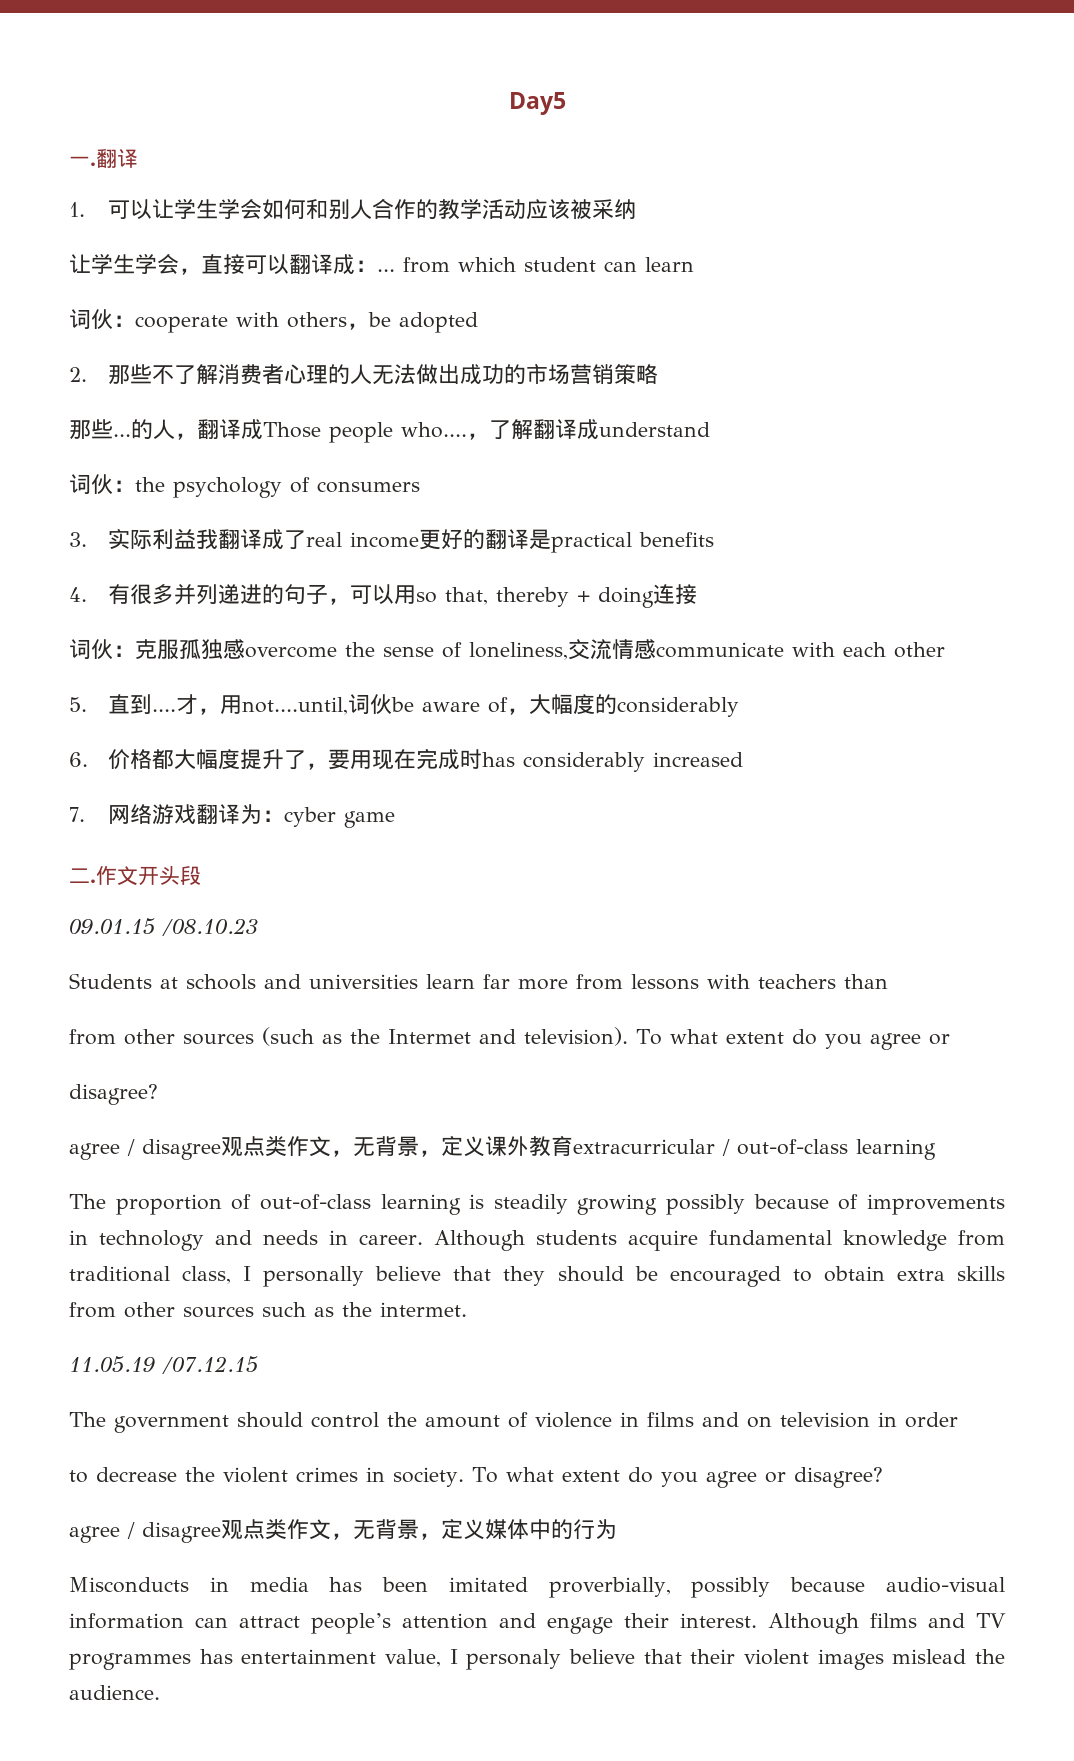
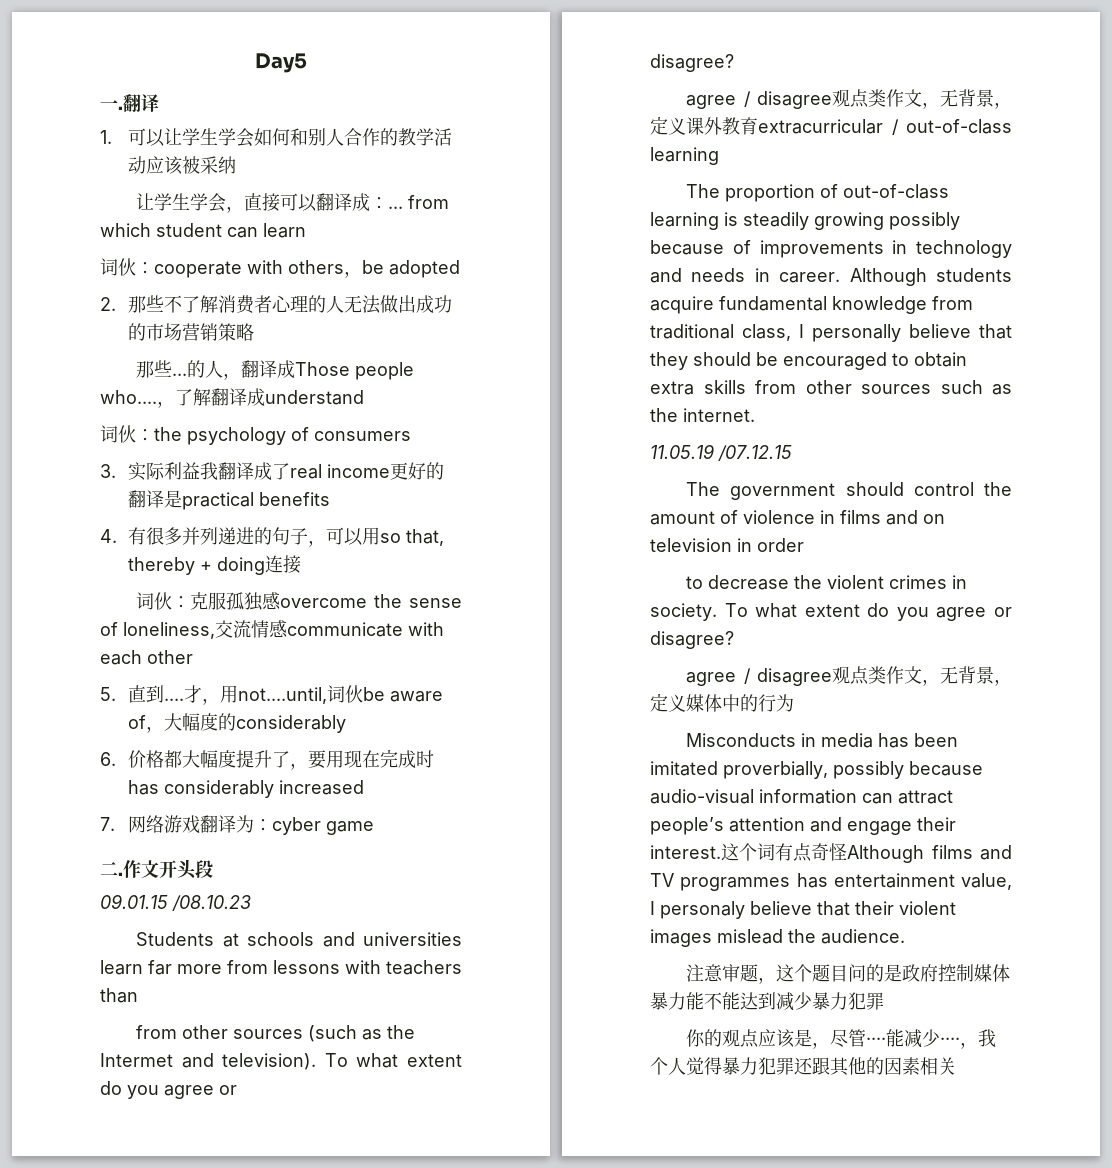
[380,1302,467,1317] intermet. -> [683,408,755,422] internet.
(757, 1620) none -> [721,843,847,862] 这个词有点奇怪
(160, 1692) none -> [686,964,1011,984] [650,992,884,1011] [686,1029,997,1049] [650,1057,956,1076] // 注意审题，这个题目问的是政府控制媒体暴力能不能达到减少暴力犯罪 // 你的观点应该是，尽管····能减少····，我个人觉得暴力犯罪还跟其他的因素相关

